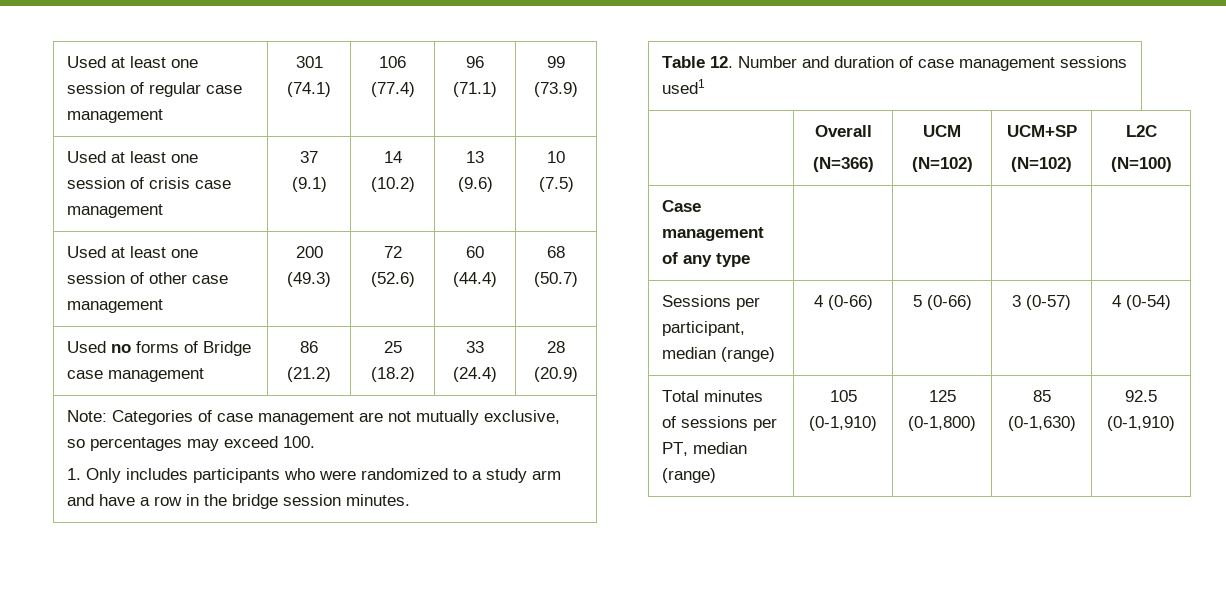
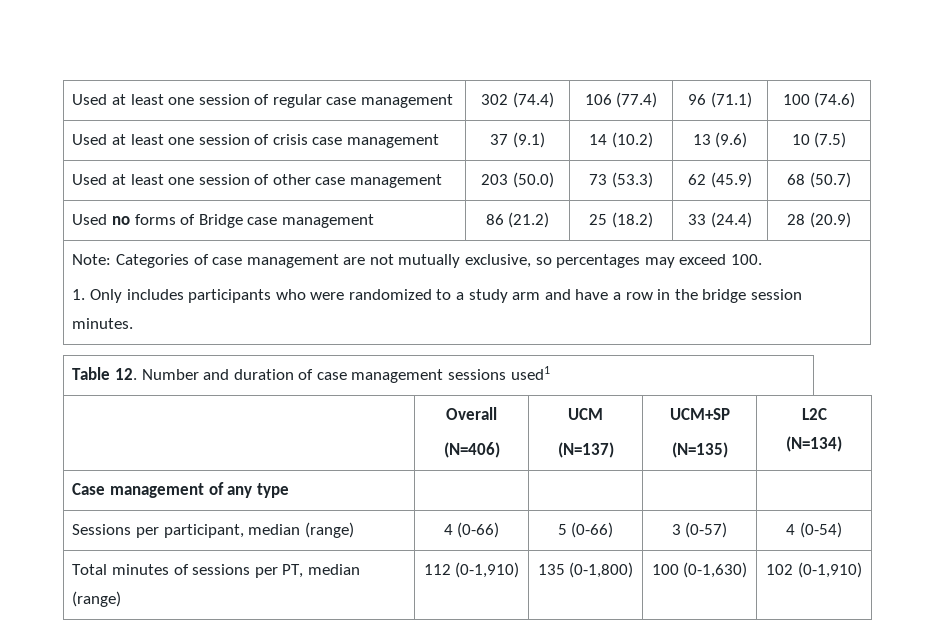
[295,56,323,68] [287,82,331,97] 301 (74.1) -> [481,92,554,108] 302 (74.4)
[547,56,565,68] [534,82,578,97] 99 (73.9) -> [782,92,856,108] 100 (74.6)
[295,246,323,258] [287,272,331,287] [383,246,402,258] [370,272,415,287] [466,246,484,258] [453,272,497,287] 200 (49.3) | 72 (52.6) | 60 (44.4) -> [481,172,554,188] [589,172,653,188] [688,172,752,188] 203 (50.0) | 73 (53.3) | 62 (45.9)
[812,157,874,172] (N=366) -> [443,442,500,458] (N=406)
[911,157,973,172] (N=102) -> [557,442,614,458] (N=137)
[1011,157,1072,172] (N=102) -> [671,442,728,458] (N=135)
[1110,157,1172,172] (N=100) -> [786,436,842,452] (N=134)
[829,390,857,402] 105 -> [423,564,451,575] 112
[928,390,956,402] 125 -> [537,564,565,575] 135
[1032,390,1051,402] 85 -> [651,564,679,575] 100
[1125,390,1157,402] 92.5 -> [766,564,794,575] 102

